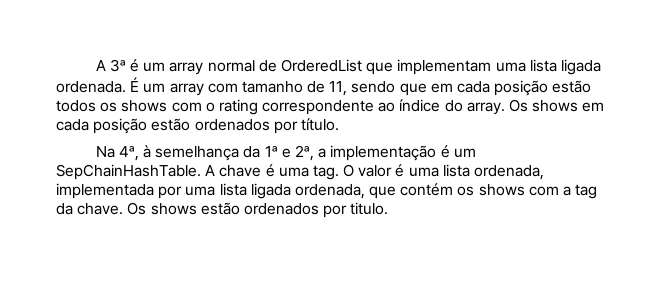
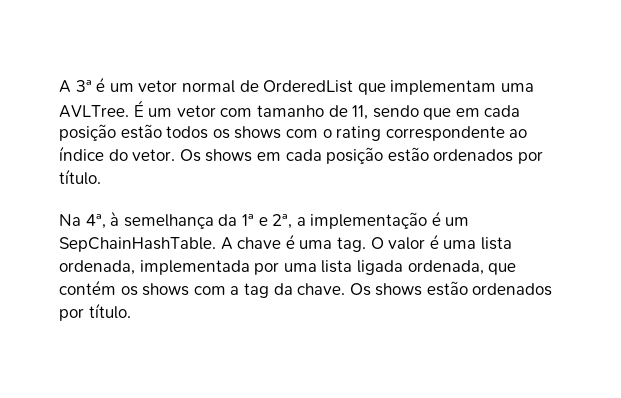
[169,62,204,75] array -> [138,80,178,92] vetor
[529,59,601,75] [56,81,126,93] lista ligada ordenada. -> [59,105,129,118] AVLTree.
[169,83,204,96] array -> [176,105,216,117] vetor
[466,102,505,115] array. -> [132,149,176,161] vetor.
[350,202,389,215] titulo. -> [88,303,131,319] título.

